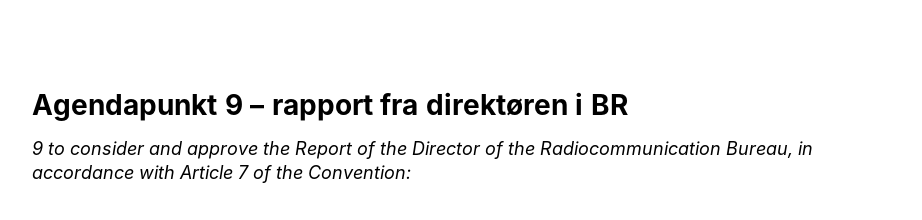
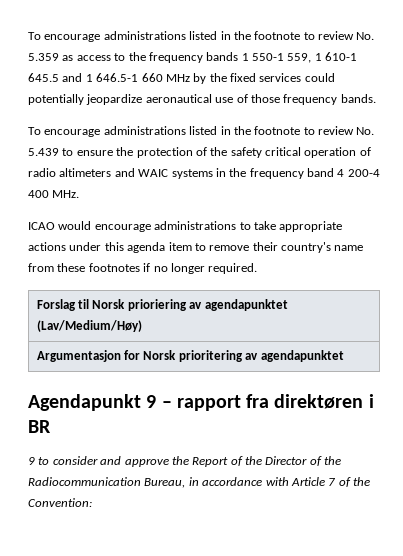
(32, 107) none -> [28,31,375,42] [28,52,358,63] [28,73,335,84] [28,94,376,105] [28,126,375,137] [28,147,371,158] [28,168,380,179] [28,190,80,198] [28,221,343,232] [28,242,364,253] [28,263,258,274] [36,299,288,311] [36,320,142,332] [36,350,344,362] To encourage administrations listed in the footnote to review No. 5.359 as access to the frequency bands 1 550-1 559, 1 610-1 645.5 and 1 646.5-1 660 MHz by the fixed services could potentially jeopardize aeronautical use of those frequency bands. // To encourage administrations listed in the footnote to review No. 5.439 to ensure the protection of the safety critical operation of radio altimeters and WAIC systems in the frequency band 4 200-4 400 MHz. // ICAO would encourage administrations to take appropriate actions under this agenda item to remove their country's name from these footnotes if no longer required. // Forslag til Norsk prioriering av agendapunktet (Lav/Medium/Høy) // Argumentasjon for Norsk prioritering av agendapunktet //

